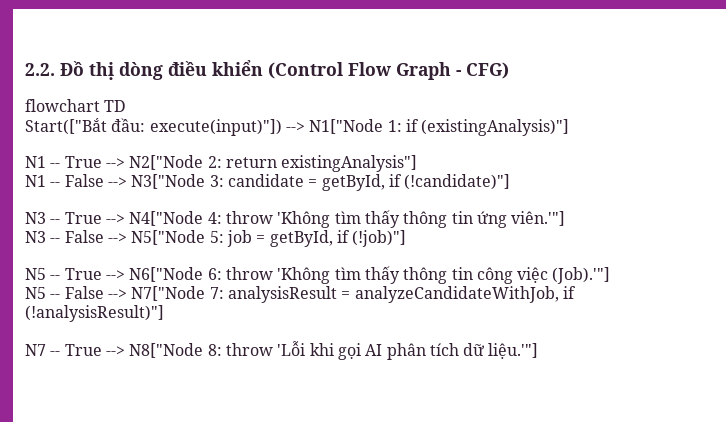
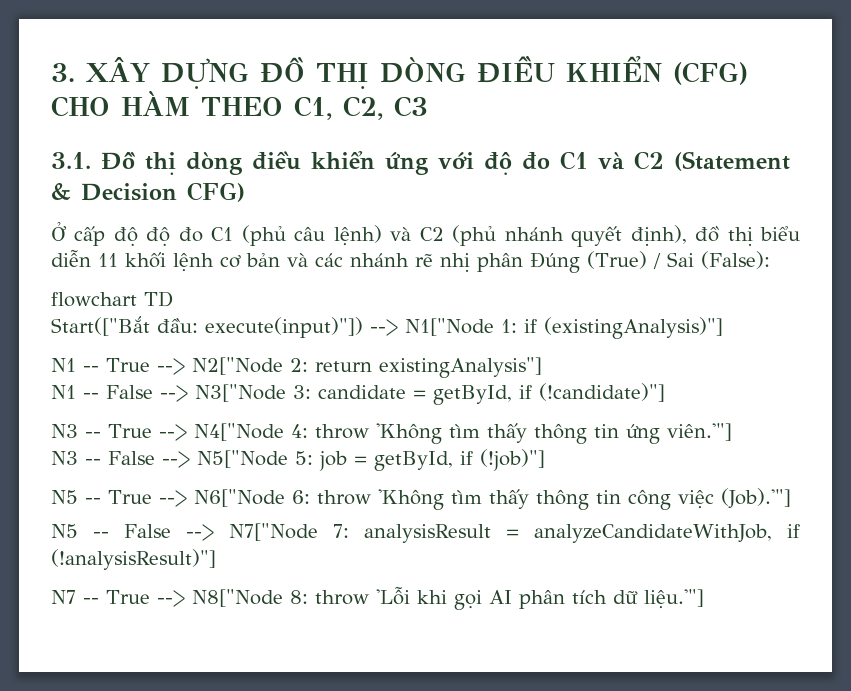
[25,63,55,76] 2.2. -> [51,56,748,89] [51,91,428,120] [51,152,91,169] 3. XÂY DỰNG ĐỒ THỊ DÒNG ĐIỀU KHIỂN (CFG) CHO HÀM THEO C1, C2, C3 // 3.1.
[268,62,509,80] (Control Flow Graph - CFG) -> [385,151,790,175] [51,182,245,202] [51,222,801,247] [51,250,770,273] ứng với độ đo C1 và C2 (Statement & Decision CFG) // Ở cấp độ độ đo C1 (phủ câu lệnh) và C2 (phủ nhánh quyết định), đồ thị biểu diễn 11 khối lệnh cơ bản và các nhánh rẽ nhị phân Đúng (True) / Sai (False):

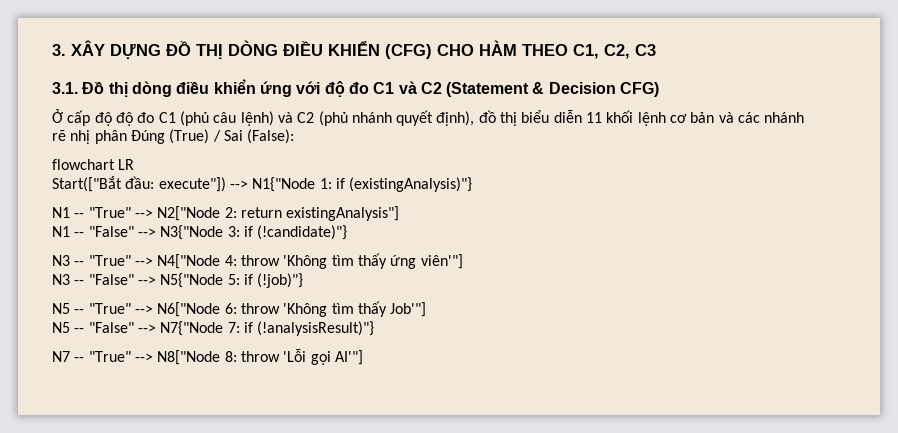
[144,291,173,307] TD -> [118,159,135,170] LR
[205,317,494,338] execute(input)"]) --> N1["Node -> [158,177,316,192] execute"]) --> N1{"Node
[544,317,723,339] [51,358,150,372] (existingAnalysis)"] // N1 -- True -> [349,177,473,192] [52,207,131,218] (existingAnalysis)"} // N1 -- "True"
[106,383,665,405] [51,424,152,438] False --> N3["Node 3: candidate = getById, if (!candidate)"] // N3 -- True -> [88,225,348,240] [52,255,131,266] "False" --> N3{"Node 3: if (!candidate)"} // N3 -- "True"
[533,423,732,444] [51,449,545,471] [51,490,152,504] thông tin ứng viên.'"] // N3 -- False --> N5["Node 5: job = getById, if (!job)"] // N5 -- True -> [390,254,463,269] [52,273,304,288] [52,303,131,314] ứng viên'"] // N3 -- "False" --> N5{"Node 5: if (!job)"} // N5 -- "True"
[535,488,791,510] [51,523,800,543] [51,549,216,570] thông tin công việc (Job).'"] // N5 -- False --> N7["Node 7: analysisResult = analyzeCandidateWithJob, if (!analysisResult)"] -> [390,302,427,317] [52,321,375,336] Job'"] // N5 -- "False" --> N7{"Node 7: if (!analysisResult)"}
[106,590,150,604] True -> [88,351,131,362] "True"
[416,589,704,610] khi gọi AI phân tích dữ liệu.'"] -> [310,350,363,365] gọi AI'"]

